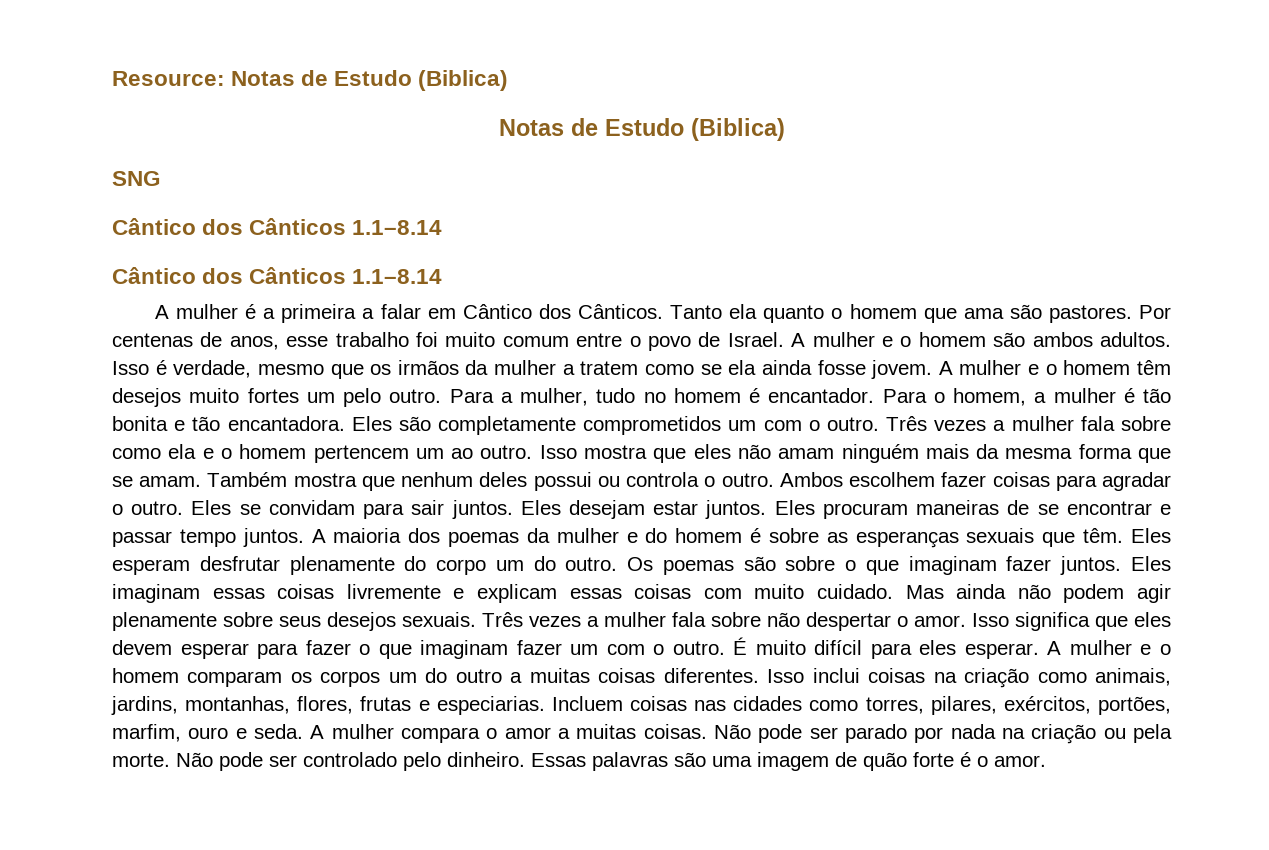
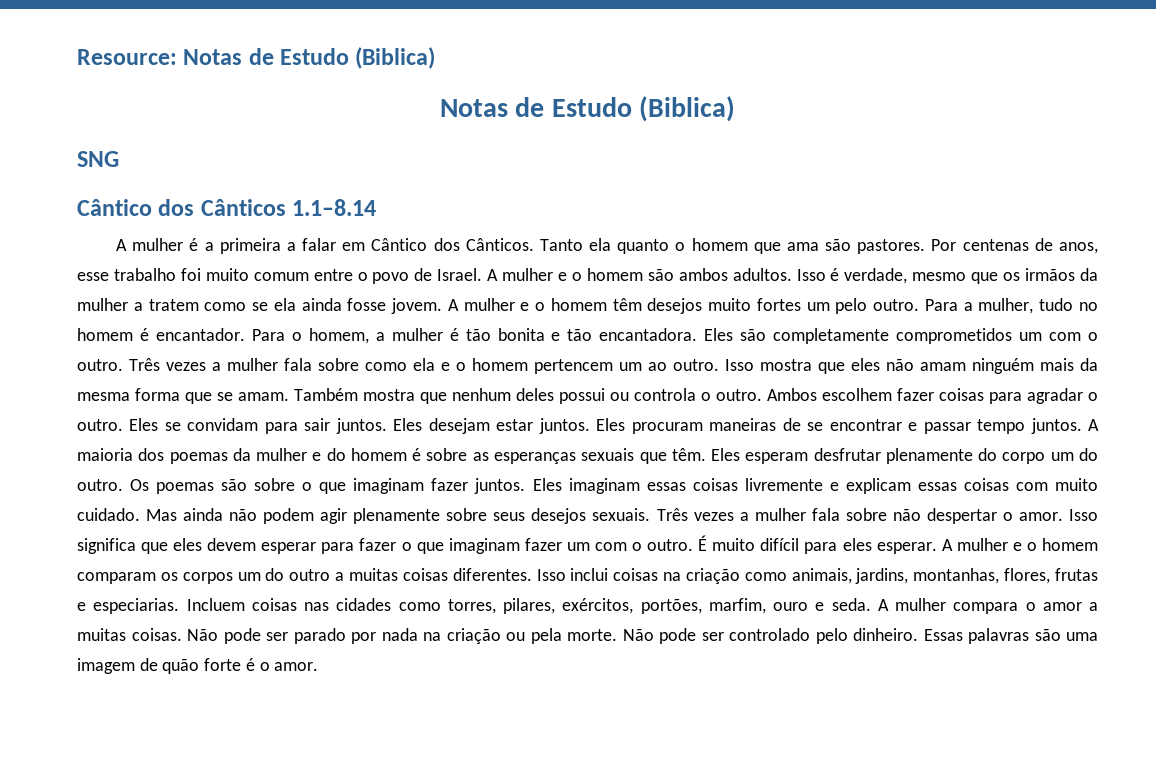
[112,267,443,284] // Cântico dos Cânticos 1.1–8.14 -> (377, 207) none

